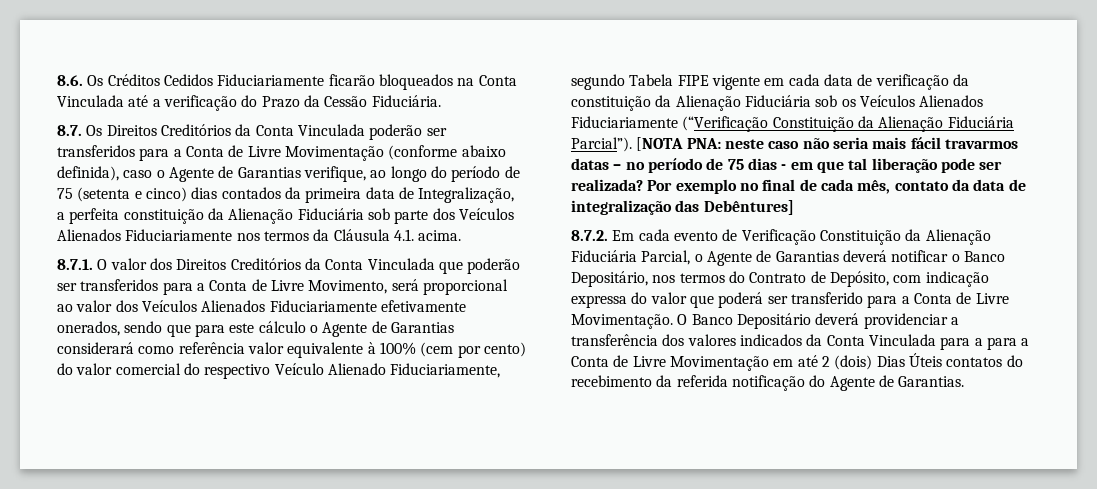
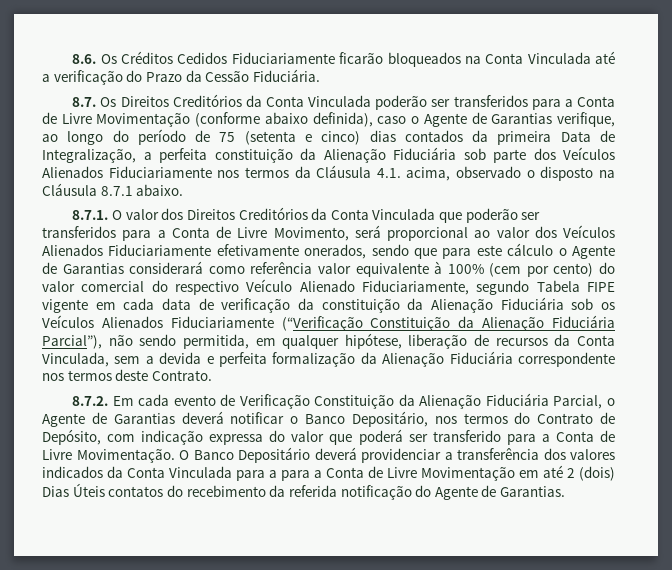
[365,187,395,199] data -> [560,131,591,142] Data
[418,230,462,241] acima. -> [406,166,615,181] [42,183,184,196] acima, observado o disposto na Cláusula 8.7.1 abaixo.
[571,137,1018,152] [571,158,1003,173] [571,179,1026,194] [571,200,794,215] Parcial”). [NOTA PNA: neste caso não seria mais fácil travarmos datas – no período de 75 dias - em que tal liberação pode ser realizada? Por exemplo no final de cada mês, contato da data de integralização das Debêntures] -> [42,333,615,349] [42,351,615,367] [42,369,212,381] Parcial”), não sendo permitida, em qualquer hipótese, liberação de recursos da Conta Vinculada, sem a devida e perfeita formalização da Alienação Fiduciária correspondente nos termos deste Contrato.

